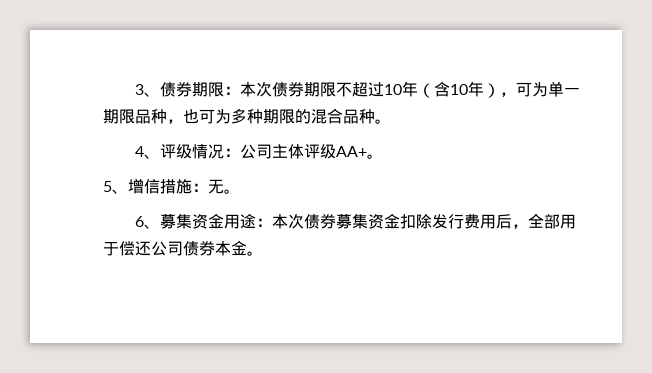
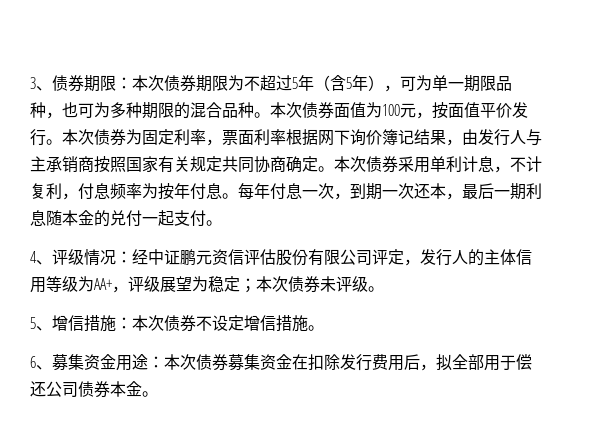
[335,81,468,98] 不超过10年（含10 -> [228,75,352,91] 为不超过5年（含5
[134,144,367,159] // 4、评级情况：公司主体评级AA+ -> [270,102,528,119] [30,129,542,146] [30,156,542,173] [30,183,542,200] [30,210,222,227] [30,249,532,266] [30,276,368,293] 本次债券面值为100元，按面值平价发行。本次债券为固定利率，票面利率根据网下询价簿记结果，由发行人与主承销商按照国家有关规定共同协商确定。本次债券采用单利计息，不计复利，付息频率为按年付息。每年付息一次，到期一次还本，最后一期利息随本金的兑付一起支付。 // 4、评级情况：经中证鹏元资信评估股份有限公司评定，发行人的主体信用等级为AA+，评级展望为稳定；本次债券未评级
[208,179,224,194] 无 -> [132,315,308,332] 本次债券不设定增信措施
(400, 221) none -> [292,354,308,370] 在
(528, 226) none -> [436,354,452,371] 拟

